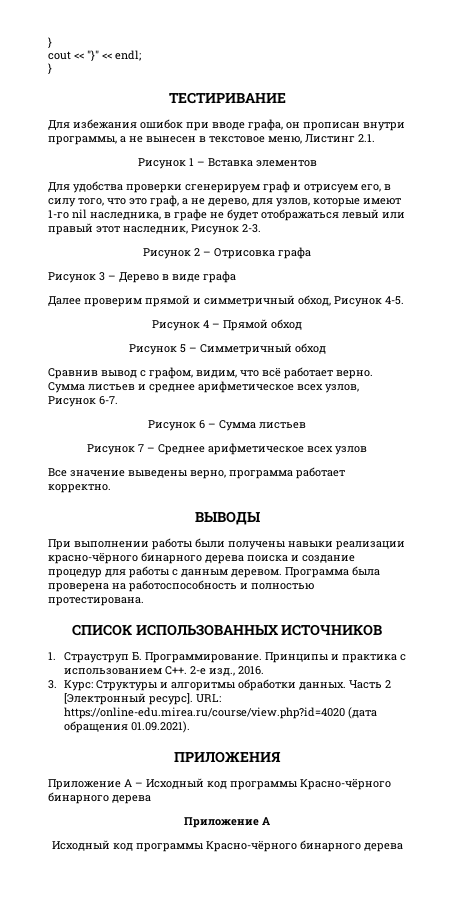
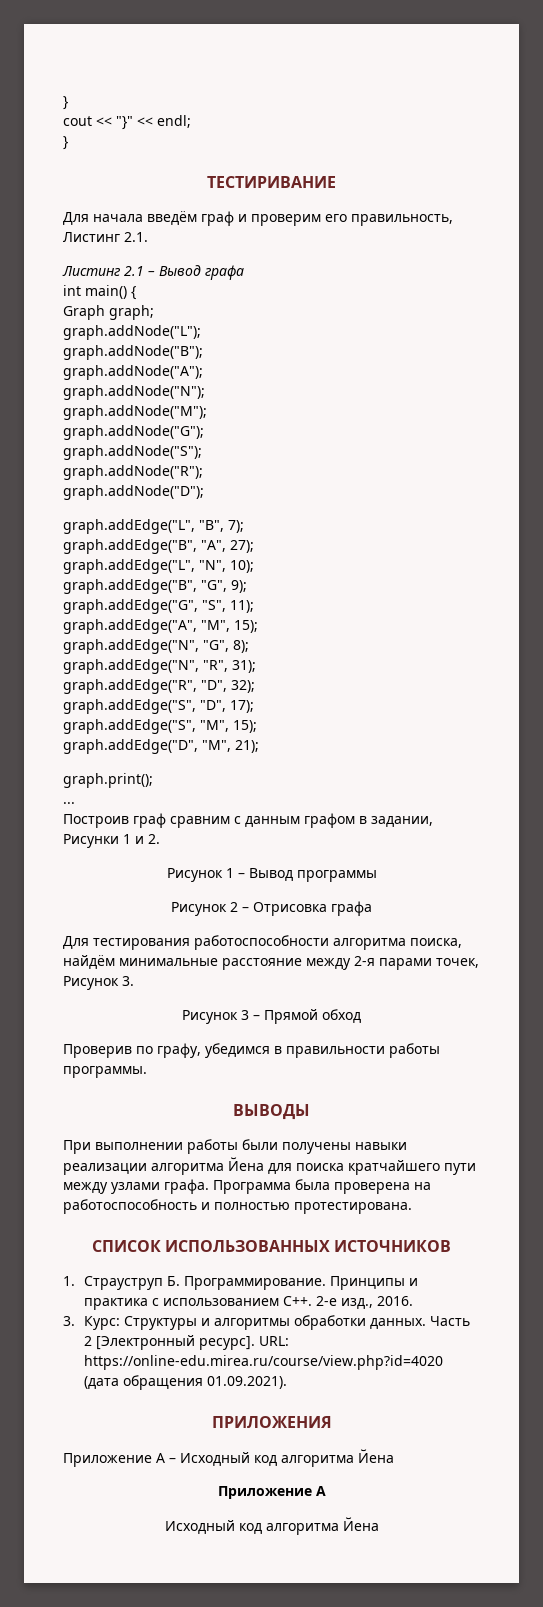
[73,119,405,131] [48,134,375,145] [137,158,317,169] [48,181,391,193] [48,195,401,207] [48,209,405,221] [48,223,261,235] избежания ошибок при вводе графа, он прописан внутри программы, а не вынесен в текстовое меню, Листинг 2.1. // Рисунок 1 – Вставка элементов // Для удобства проверки сгенерируем граф и отрисуем его, в силу того, что это граф, а не дерево, для узлов, которые имеют 1-го nil наследника, в графе не будет отображаться левый или правый этот наследник, Рисунок 2-3. -> [93,211,453,226] [63,232,148,242] [62,265,244,280] [63,285,136,300] [63,305,154,320] [63,325,201,340] [63,345,203,360] [63,365,203,380] [63,385,205,400] [63,405,207,420] [63,425,204,440] [63,445,202,460] [63,465,203,480] [63,485,204,500] [63,519,244,534] [63,539,254,554] [63,559,254,574] [63,579,247,594] [63,599,254,614] [63,619,258,634] [63,639,249,654] [63,659,256,674] [63,679,255,694] [63,699,254,714] [63,719,257,734] [63,739,259,754] [63,773,153,788] [63,802,75,804] [63,813,433,828] [63,834,160,848] [166,868,377,882] начала введём граф и проверим его правильность, Листинг 2.1. // Листинг 2.1 – Вывод графа // int main() { // Graph graph; // graph.addNode("L"); // graph.addNode("B"); // graph.addNode("A"); // graph.addNode("N"); // graph.addNode("M"); // graph.addNode("G"); // graph.addNode("S"); // graph.addNode("R"); // graph.addNode("D"); // graph.addEdge("L", "B", 7); // graph.addEdge("B", "A", 27); // graph.addEdge("L", "N", 10); // graph.addEdge("B", "G", 9); // graph.addEdge("G", "S", 11); // graph.addEdge("A", "M", 15); // graph.addEdge("N", "G", 8); // graph.addEdge("N", "R", 31); // graph.addEdge("R", "D", 32); // graph.addEdge("S", "D", 17); // graph.addEdge("S", "M", 15); // graph.addEdge("D", "M", 21); // graph.print(); // ... // Построив граф сравним с данным графом в задании, Рисунки 1 и 2. // Рисунок 1 – Вывод программы
[48,271,236,283] [48,295,404,307] [152,319,302,331] [128,343,326,355] [48,367,373,379] [48,381,359,393] [48,396,118,407] [148,420,306,431] [87,443,367,455] [48,467,345,479] [48,484,111,493] Рисунок 3 – Дерево в виде графа // Далее проверим прямой и симметричный обход, Рисунок 4-5. // Рисунок 4 – Прямой обход // Рисунок 5 – Симметричный обход // Сравнив вывод с графом, видим, что всё работает верно. Сумма листьев и среднее арифметическое всех узлов, Рисунок 6-7. // Рисунок 6 – Сумма листьев // Рисунок 7 – Среднее арифметическое всех узлов // Все значение выведены верно, программа работает корректно. -> [63,935,462,950] [63,955,479,970] [63,976,134,990] [182,1009,361,1024] [63,1043,440,1058] [63,1066,147,1078] Для тестирования работоспособности алгоритма поиска, найдём минимальные расстояние между 2-я парами точек, Рисунок 3. // Рисунок 3 – Прямой обход // Проверив по графу, убедимся в правильности работы программы.
[48,552,355,564] [48,566,282,578] красно-чёрного бинарного дерева поиска и создание процедур для работы с данным деревом. -> [151,1157,476,1175] [63,1179,209,1194] алгоритма Йена для поиска кратчайшего пути между узлами графа.
[230,779,391,790] [48,792,151,804] программы Красно-чёрного бинарного дерева -> [281,1449,394,1467] алгоритма Йена
[135,840,403,852] программы Красно-чёрного бинарного дерева -> [265,1517,379,1535] алгоритма Йена

